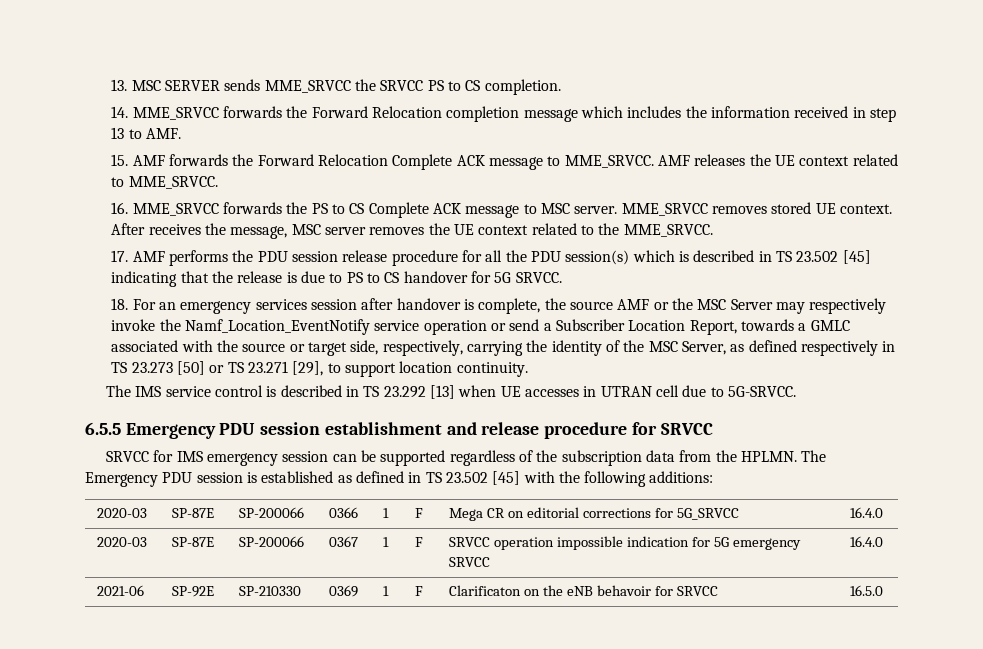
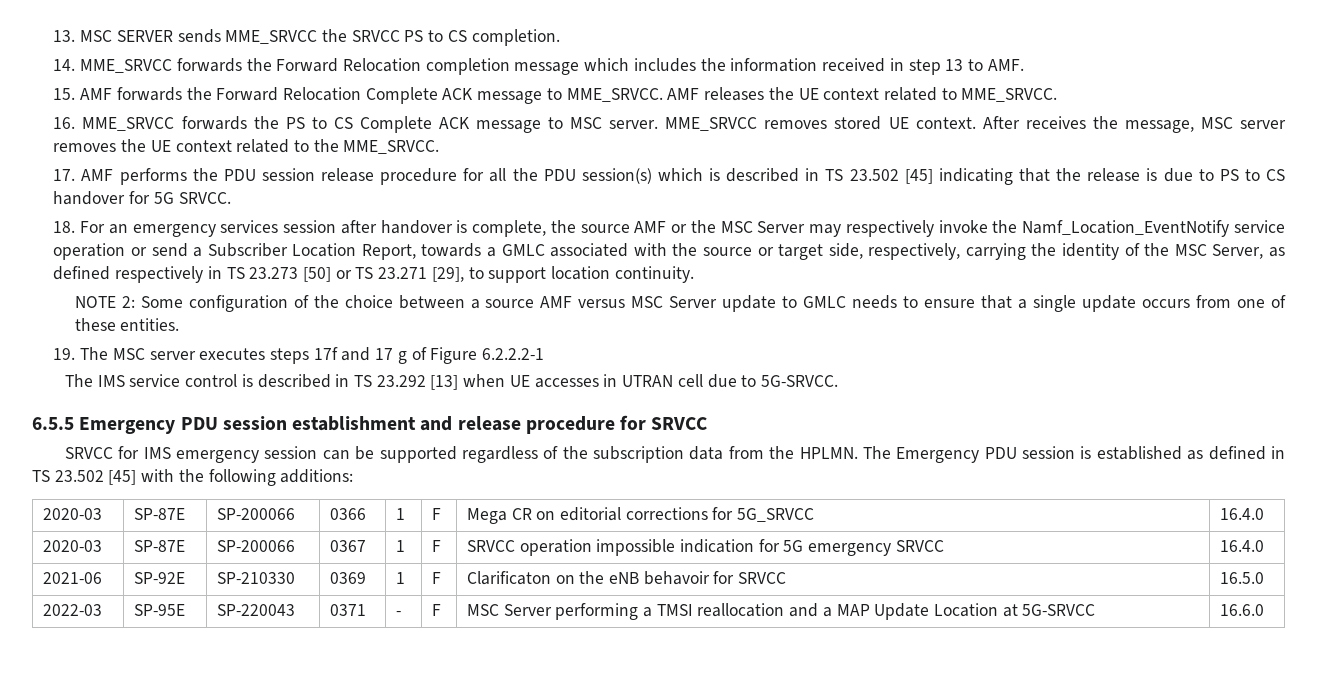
(528, 369) none -> [74,295,1287,312] [74,318,180,331] [53,347,545,364] // NOTE 2: Some configuration of the choice between a source AMF versus MSC Server update to GMLC needs to ensure that a single update occurs from one of these entities. // 19. The MSC server executes steps 17f and 17 g of Figure 6.2.2.2-1
(884, 590) none -> [42,604,102,616] [133,604,185,616] [216,604,295,616] [329,604,366,616] [395,611,401,616] [431,604,441,616] [466,603,1096,620] [1219,604,1264,616] // 2022-03 | SP-95E | SP-220043 | 0371 | - | F | MSC Server performing a TMSI reallocation and a MAP Update Location at 5G-SRVCC | 16.6.0

